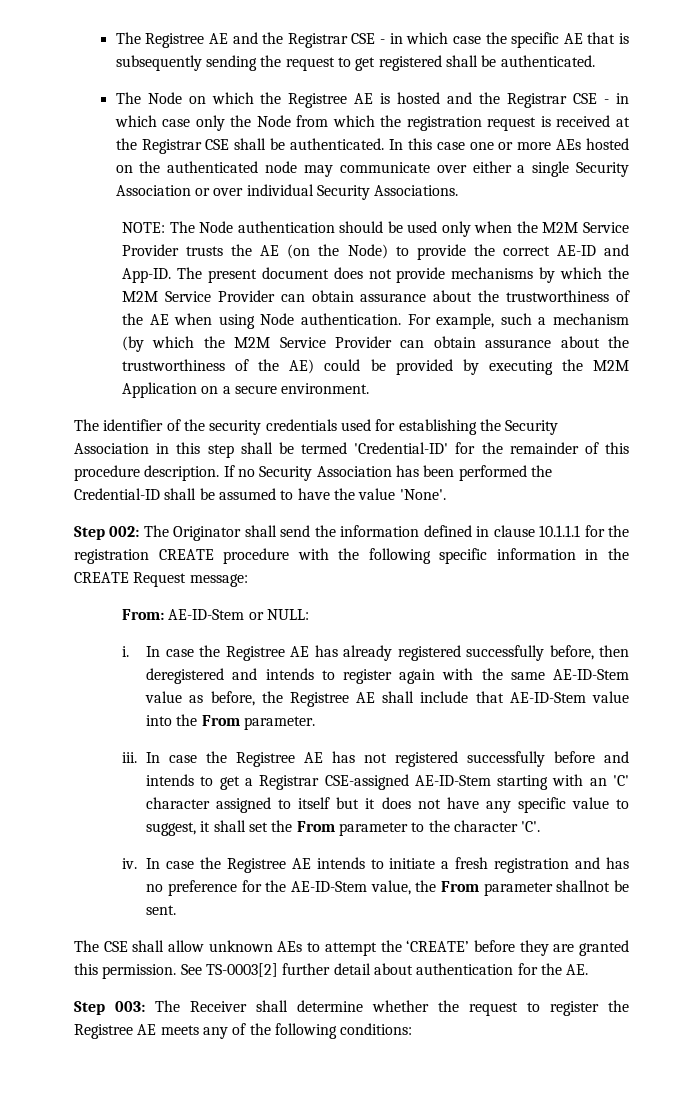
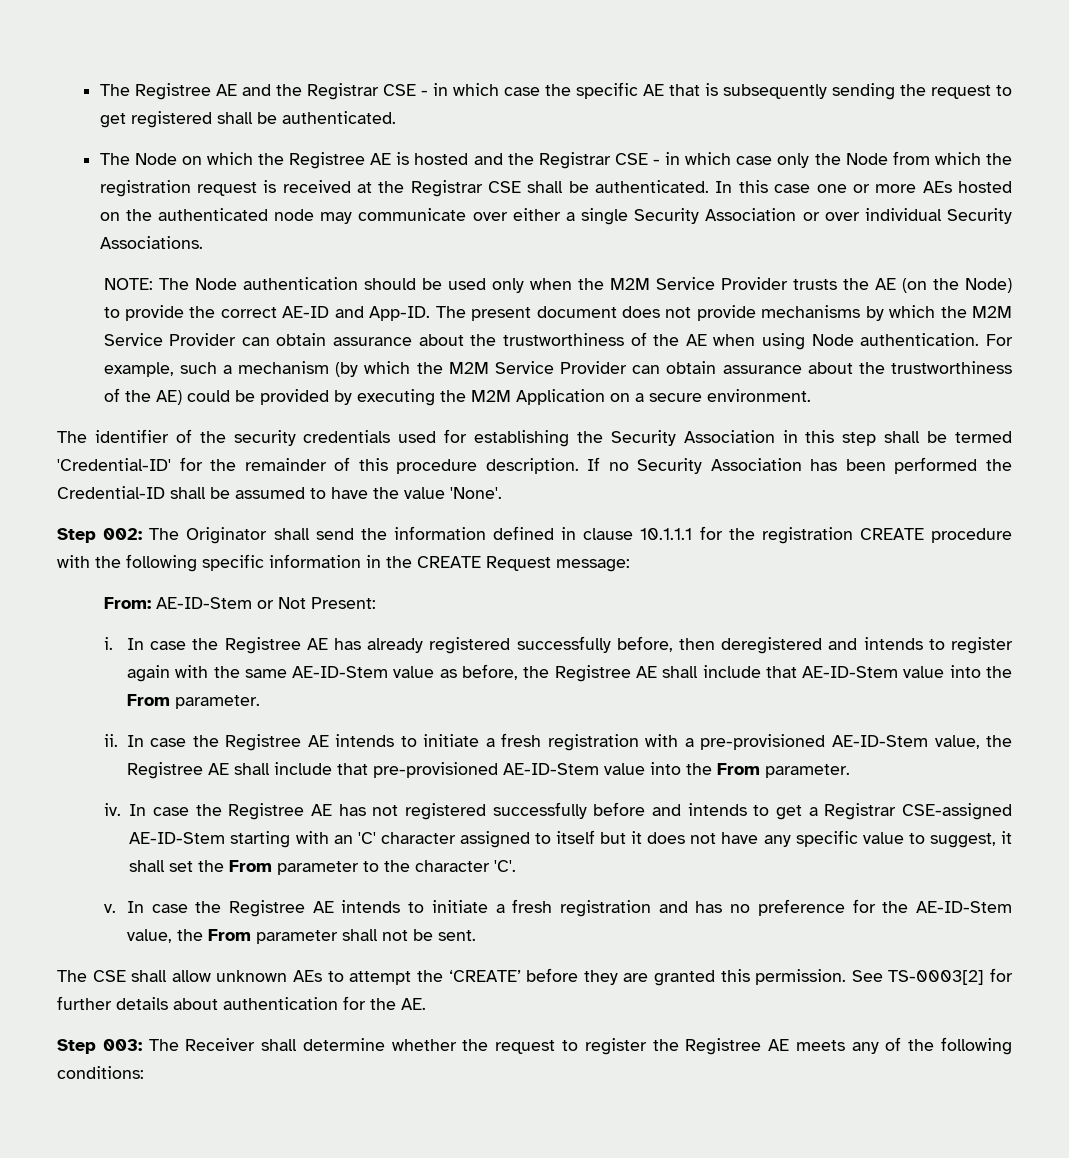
[267,609,310,620] NULL: -> [277,597,376,609] Not Present:
[122,752,138,763] iii. -> [103,733,1013,751] [126,762,850,779] [103,803,121,816] ii. In case the Registree AE intends to initiate a fresh registration with a pre-provisioned AE-ID-Stem value, the Registree AE shall include that pre-provisioned AE-ID-Stem value into the From parameter. // iv.
[122,858,138,869] iv. -> [103,904,116,913] v.
[556,880,611,892] shallnot -> [341,929,408,941] shall not
[282,963,371,975] further detail -> [989,968,1013,982] [57,996,168,1010] for further details

